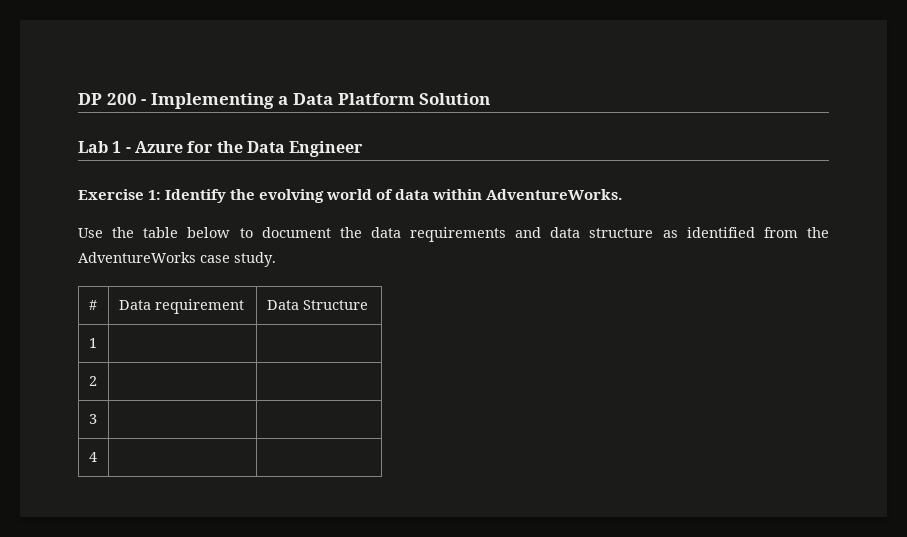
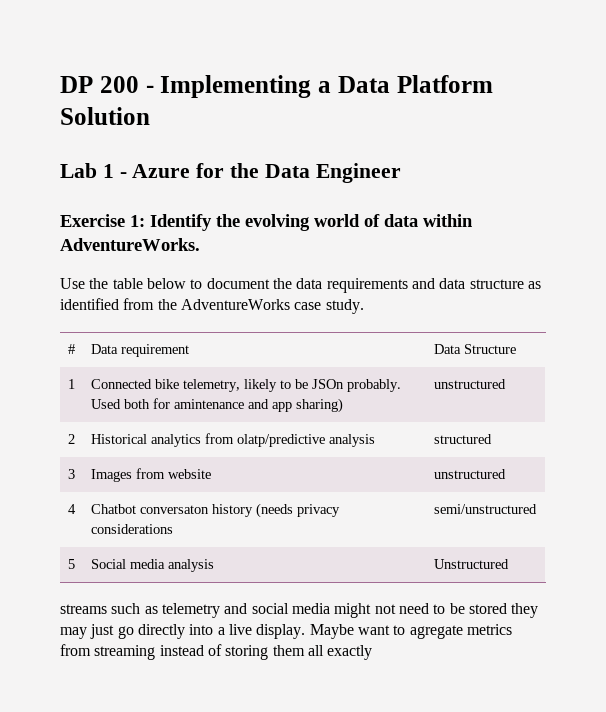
[88,376,97,386] [88,414,97,424] [88,452,97,462] | // 2 | | // 3 | | // 4 | | -> [90,379,401,392] [90,398,343,413] [433,379,506,389] [67,434,75,444] [90,433,375,447] [433,434,492,444] [67,469,75,479] [90,468,211,482] [433,469,506,479] [67,504,76,514] [90,503,340,518] [90,524,173,534] [433,504,537,514] [67,559,75,569] [90,559,214,572] [433,559,509,569] [60,603,539,618] [60,624,512,639] [60,644,373,660] Connected bike telemetry, likely to be JSOn probably. Used both for amintenance and app sharing) | unstructured // 2 | Historical analytics from olatp/predictive analysis | structured // 3 | Images from website | unstructured // 4 | Chatbot conversaton history (needs privacy considerations | semi/unstructured // 5 | Social media analysis | Unstructured // streams such as telemetry and social media might not need to be stored they may just go directly into a live display. Maybe want to agregate metrics from streaming instead of storing them all exactly

